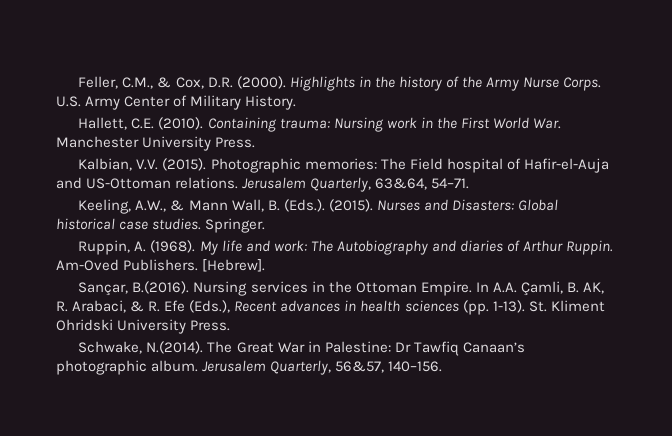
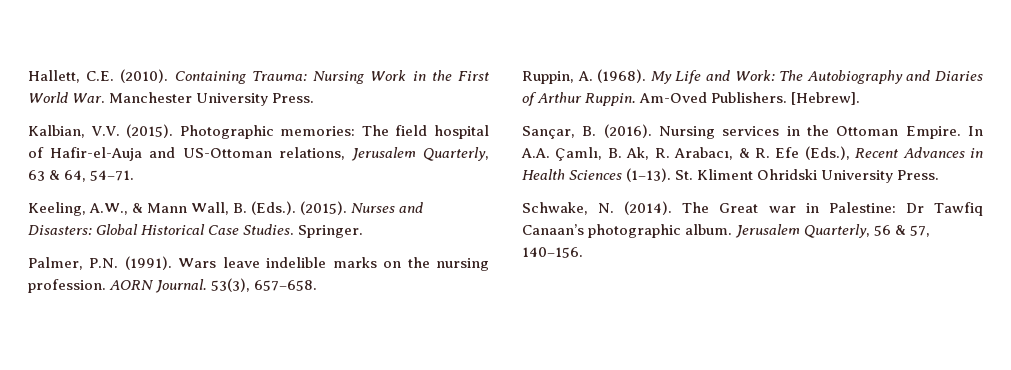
[78,76,602,91] [56,95,297,110] Feller, C.M., & Cox, D.R. (2000). Highlights in the history of the Army Nurse Corps. U.S. Army Center of Military History. // -> (28, 76) none
[279,117,417,132] trauma: Nursing work -> [251,70,407,84] Trauma: Nursing Work
[409,158,443,170] Field -> [395,125,428,136] field
[175,177,428,192] relations. Jerusalem Quarterly, 63&64, -> [278,147,489,161] [28,170,87,182] relations, Jerusalem Quarterly, 63 & 64,
[56,218,266,233] historical case studies. Springer. -> [141,224,364,238] [28,256,489,271] [28,278,318,293] Historical Case Studies. Springer. // Palmer, P.N. (1991). Wars leave indelible marks on the nursing profession. AORN Journal. 53(3), 657–658.
[221,240,307,252] life and work: -> [675,70,775,84] Life and Work:
[459,240,503,252] diaries -> [935,71,983,81] Diaries
[132,281,190,294] B.(2016). -> [582,124,652,138] B. (2016).
[520,281,604,296] [56,300,127,313] Çamli, B. AK, R. Arabaci, -> [555,147,734,161] Çamlı, B. Ak, R. Arabacı,
[280,300,525,315] advances in health sciences (pp. 1-13). -> [902,147,983,158] [522,168,672,182] Advances in Health Sciences (1–13).
[146,341,204,354] N.(2014). -> [598,201,673,215] N. (2014).
[277,342,305,353] War -> [768,206,796,213] war
[335,361,385,373] 56&57, -> [874,225,931,237] 56 & 57,

